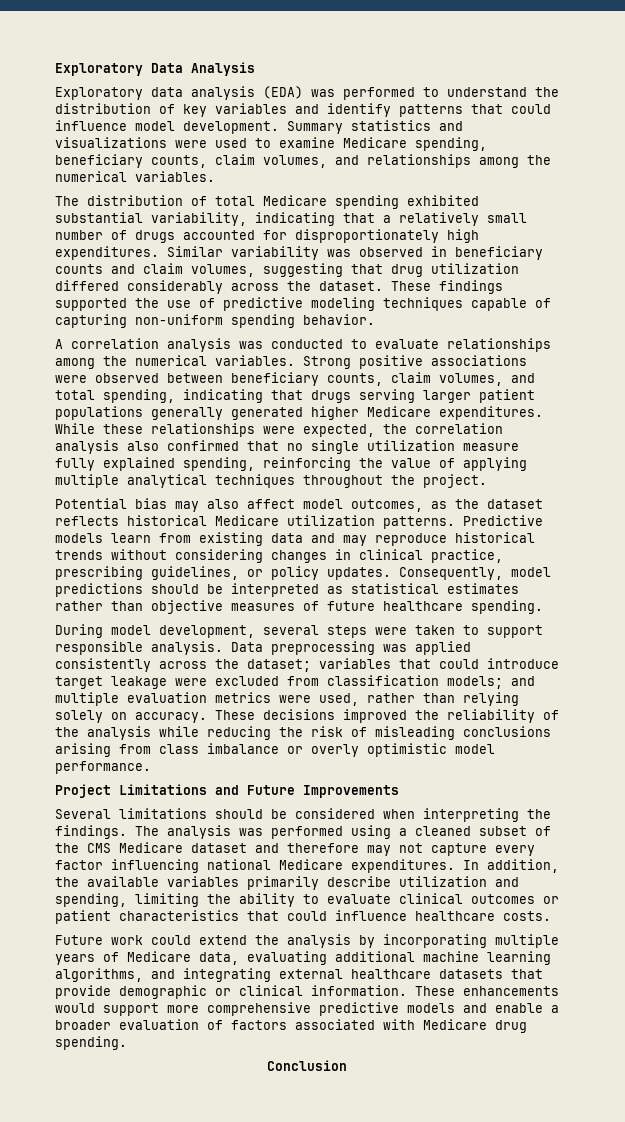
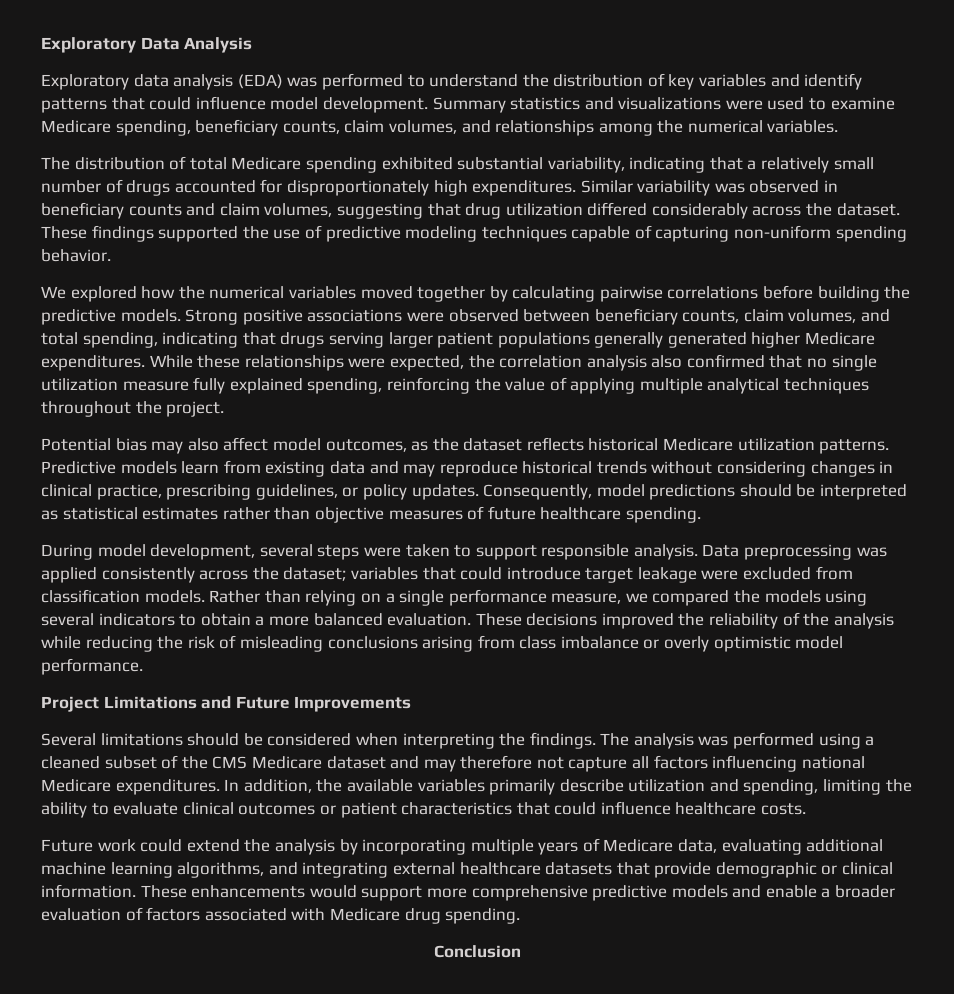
[55,338,551,352] [55,355,295,369] A correlation analysis was conducted to evaluate relationships among the numerical variables. -> [41,285,911,302] [41,309,181,325] We explored how the numerical variables moved together by calculating pairwise correlations before building the predictive models.
[447,676,535,689] [55,692,519,706] [55,710,207,723] models; and multiple evaluation metrics were used, rather than relying solely on accuracy. -> [144,589,868,606] [41,613,472,626] models. Rather than relying on a single performance measure, we compared the models using several indicators to obtain a more balanced evaluation.
[287,843,535,856] [55,860,103,870] therefore may not capture every factor -> [423,755,708,772] may therefore not capture all factors

